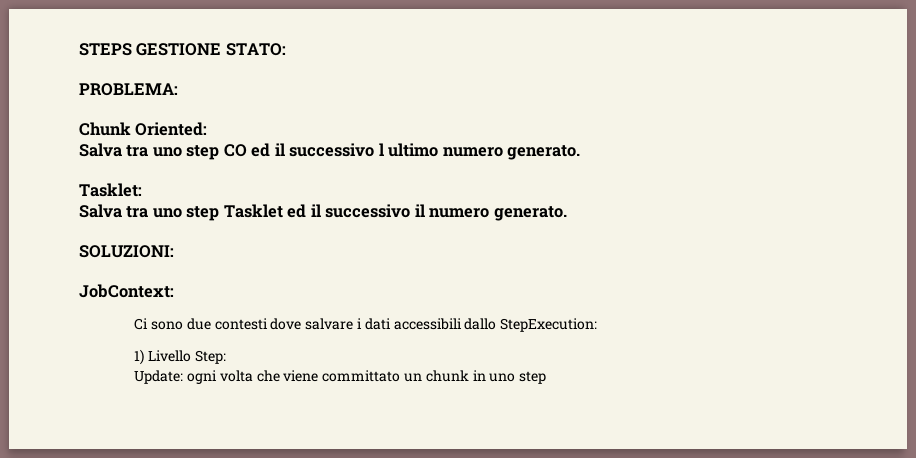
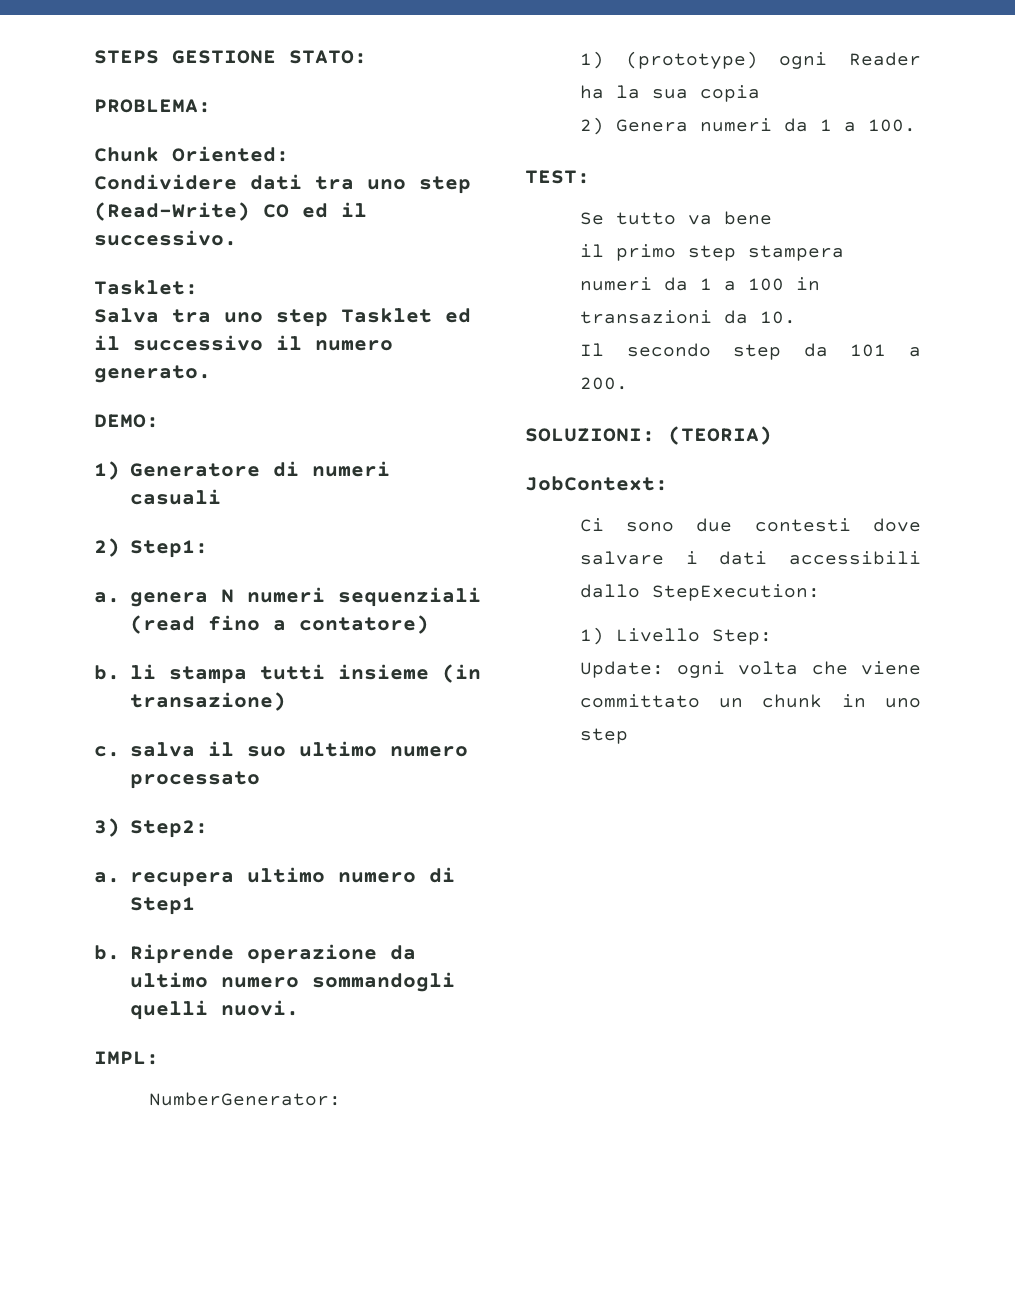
[79,143,220,160] Salva tra uno step -> [94,174,471,194] [94,202,250,221] Condividere dati tra uno step (Read-Write)
[289,143,581,160] successivo l ultimo numero generato. -> [94,230,237,246] successivo.
(567, 213) none -> [94,414,159,428] [94,461,390,480] [129,489,221,505] [94,538,208,558] [94,587,481,607] [129,615,429,634] [94,664,481,684] [129,692,286,711] [94,741,468,757] [129,771,260,789] [94,818,208,838] [94,867,455,887] [129,897,195,915] [94,944,416,964] [129,972,455,992] [129,1000,299,1020] [94,1051,159,1065] [148,1092,341,1106] [579,51,921,69] [579,85,760,102] [579,117,916,135] [525,170,590,184] [579,211,772,225] [579,244,844,261] [579,277,820,291] [579,310,796,324] [579,343,921,360] [579,377,628,390] // DEMO: // 1) Generatore di numeri casuali // 2) Step1: // a. genera N numeri sequenziali (read fino a contatore) // b. li stampa tutti insieme (in transazione) // c. salva il suo ultimo numero processato // 3) Step2: // a. recupera ultimo numero di Step1 // b. Riprende operazione da ultimo numero sommandogli quelli nuovi. // IMPL: // NumberGenerator: // 1) (prototype) ogni Reader ha la sua copia // 2) Genera numeri da 1 a 100. // TEST: // Se tutto va bene // il primo step stampera numeri da 1 a 100 in transazioni da 10. // Il secondo step da 101 a 200.
(174, 251) none -> [668,426,772,445] (TEORIA)

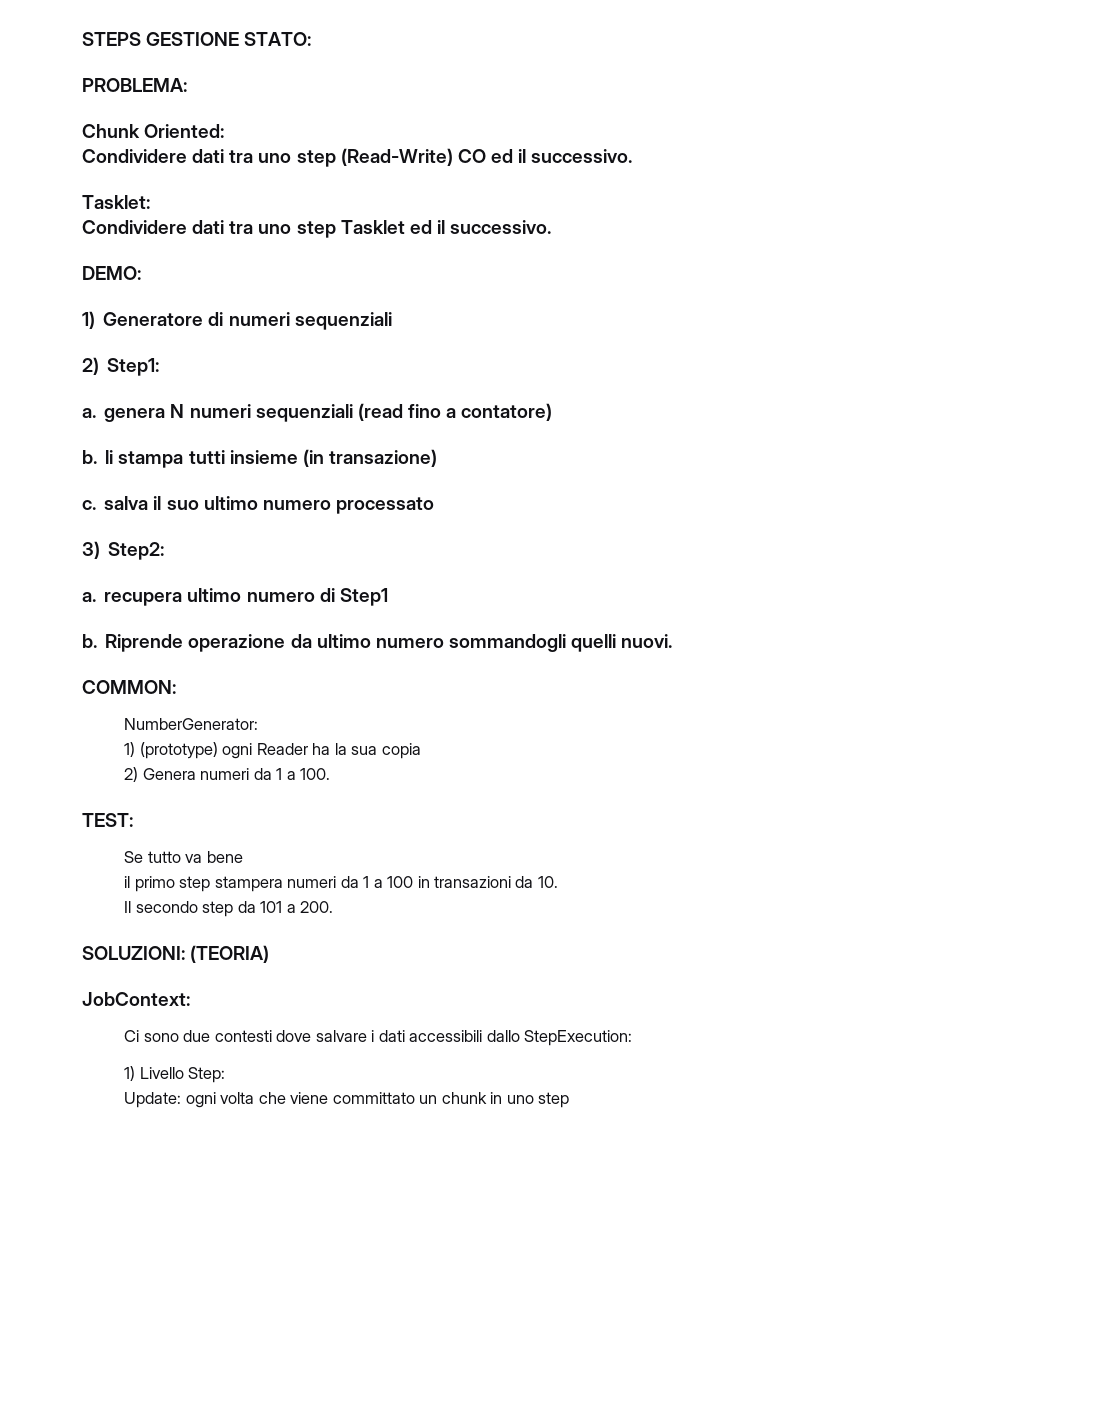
[94,308,159,323] Salva -> [82,220,225,234] Condividere dati
[133,335,393,351] [94,365,211,383] successivo il numero generato. -> [450,220,552,234] successivo.
[129,489,221,505] casuali -> [294,312,392,330] sequenziali
[94,1051,159,1065] IMPL: -> [82,680,176,694] COMMON:

